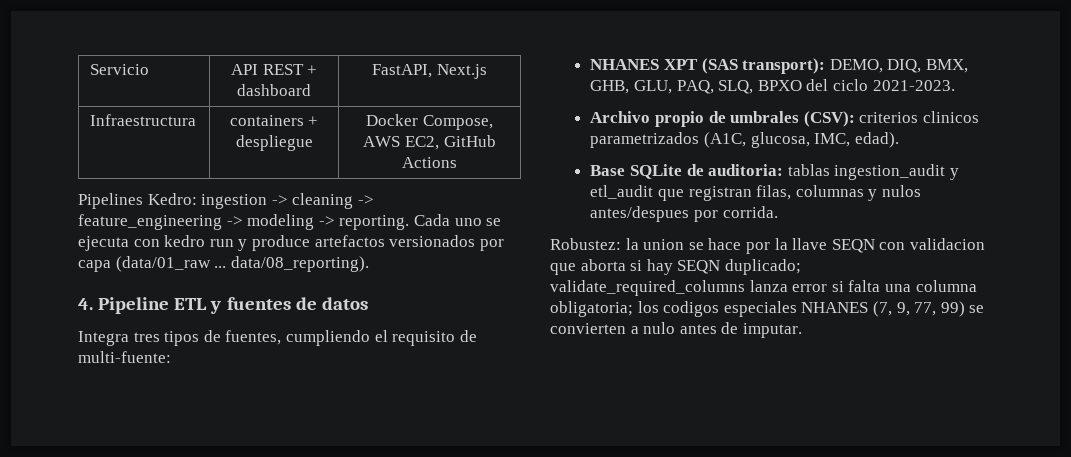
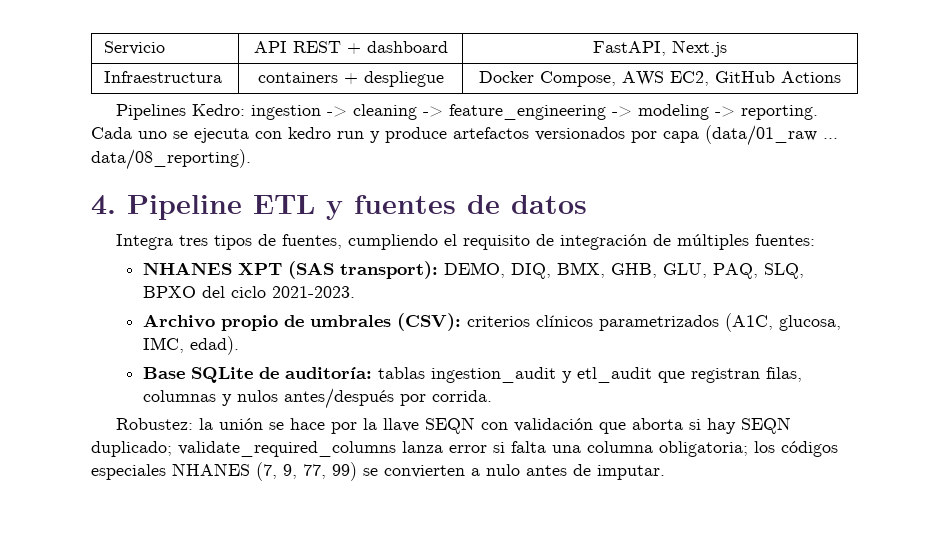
[78,351,171,363] multi-fuente: -> [559,234,815,250] integración de múltiples fuentes:
[922,111,979,123] clinicos -> [536,315,594,327] clínicos
[708,164,784,176] auditoria: -> [285,367,373,379] auditoría:
[590,206,690,222] antes/despues -> [284,388,395,409] antes/después
[643,239,685,250] union -> [218,418,263,430] unión
[909,238,985,250] validacion -> [513,418,593,432] validación
[663,301,720,317] codigos -> [781,441,838,457] códigos

